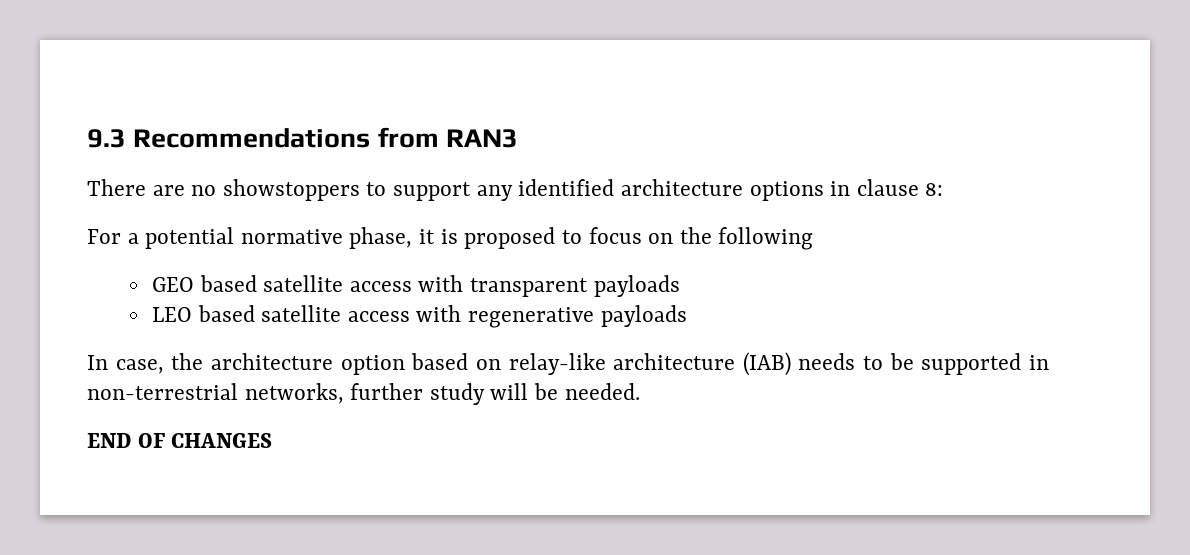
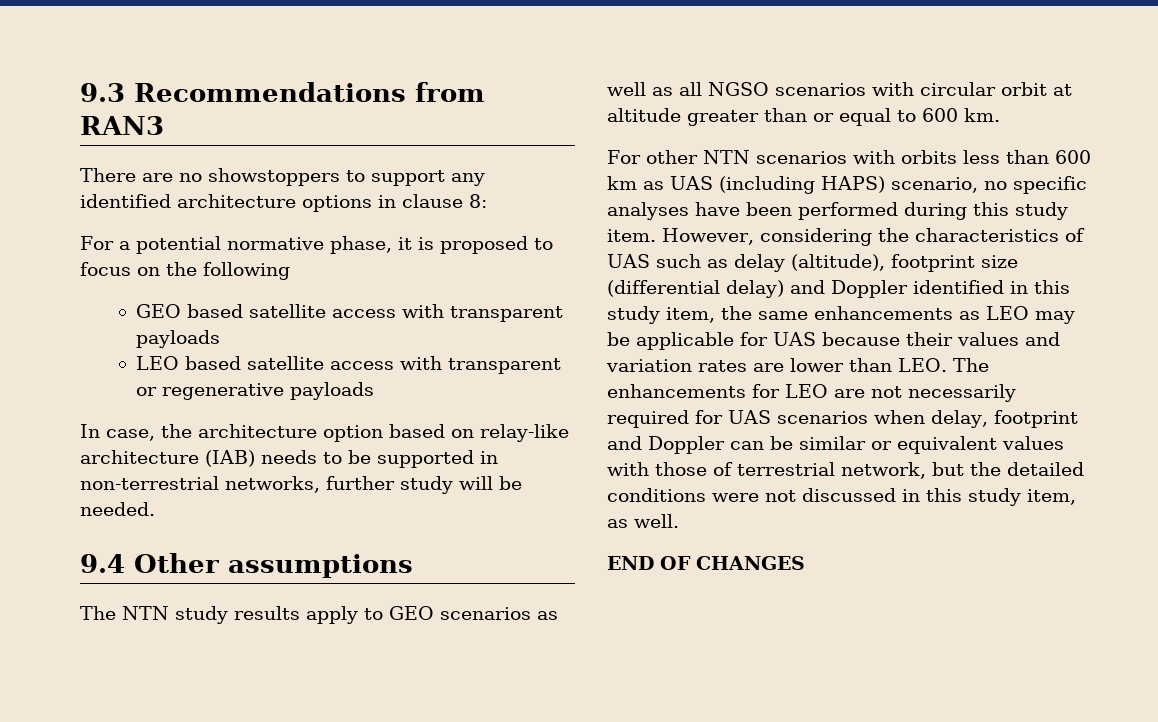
(462, 313) none -> [448,358,562,374] [136,387,158,396] transparent or
(640, 391) none -> [80,553,413,578] [80,606,558,624] [607,82,1072,96] [607,108,1000,126] [607,150,1091,164] [607,176,1087,194] [607,202,1068,220] [607,228,1085,246] [607,254,1018,272] [607,280,1070,298] [607,306,1075,324] [607,332,1060,350] [606,358,989,372] [607,384,1016,402] [607,410,1078,428] [607,436,1064,454] [607,462,1084,479] [607,488,1076,506] [607,514,679,528] // 9.4 Other assumptions // The NTN study results apply to GEO scenarios as well as all NGSO scenarios with circular orbit at altitude greater than or equal to 600 km. // For other NTN scenarios with orbits less than 600 km as UAS (including HAPS) scenario, no specific analyses have been performed during this study item. However, considering the characteristics of UAS such as delay (altitude), footprint size (differential delay) and Doppler identified in this study item, the same enhancements as LEO may be applicable for UAS because their values and variation rates are lower than LEO. The enhancements for LEO are not necessarily required for UAS scenarios when delay, footprint and Doppler can be similar or equivalent values with those of terrestrial network, but the detailed conditions were not discussed in this study item, as well.

